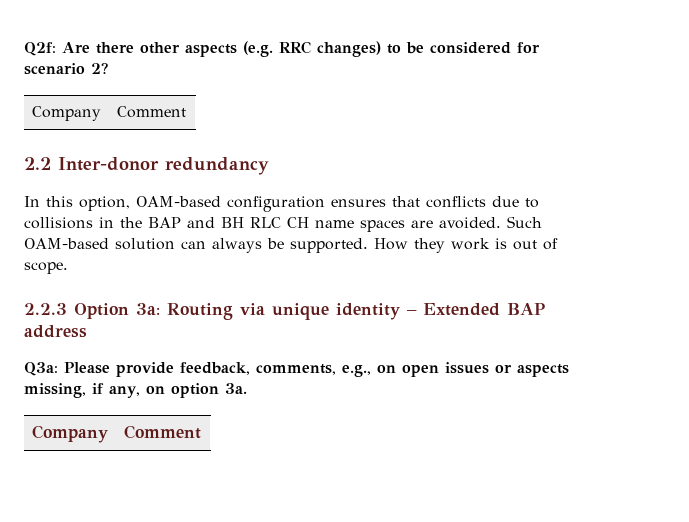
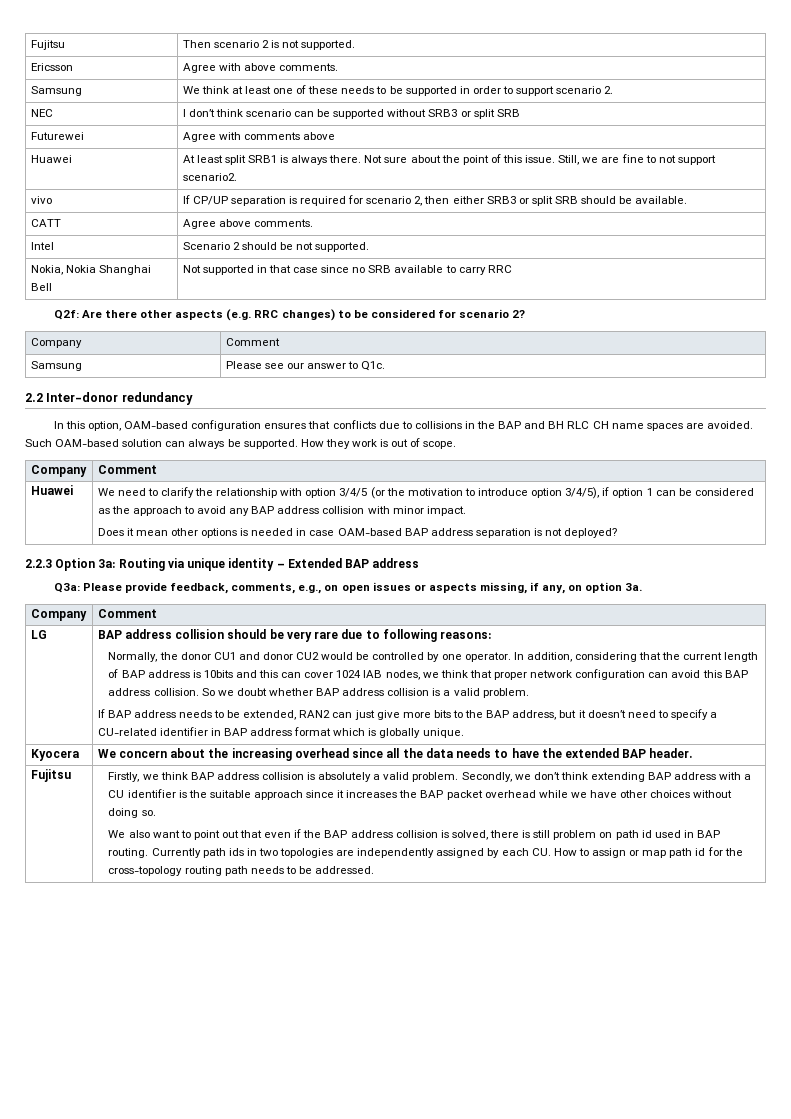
(24, 49) none -> [30,40,65,50] [182,40,356,50] [30,63,73,71] [182,63,338,73] [30,86,82,96] [182,85,614,96] [30,109,53,117] [182,109,520,119] [30,132,84,140] [182,132,335,142] [30,155,72,163] [182,154,716,165] [182,173,237,181] [30,196,52,204] [182,195,688,206] [30,219,61,227] [182,219,313,229] [30,242,54,250] [182,242,370,252] [30,265,151,275] [30,283,52,291] [182,265,512,275] Fujitsu | Then scenario 2 is not supported. // Ericsson | Agree with above comments. // Samsung | We think at least one of these needs to be supported in order to support scenario 2. // NEC | I don’t think scenario can be supported without SRB3 or split SRB // Futurewei | Agree with comments above // Huawei | At least split SRB1 is always there. Not sure about the point of this issue. Still, we are fine to not support scenario2. // vivo | If CP/UP separation is required for scenario 2, then either SRB3 or split SRB should be available. // CATT | Agree above comments. // Intel | Scenario 2 should be not supported. // Nokia, Nokia Shanghai Bell | Not supported in that case since no SRB available to carry RRC //
(186, 112) none -> [30,361,82,371] [225,361,386,371] // Samsung | Please see our answer to Q1c.
(68, 268) none -> [30,465,87,477] [97,465,157,474] [30,485,73,495] [97,487,754,499] [97,506,466,516] [97,528,618,538] // Company | Comment // Huawei | We need to clarify the relationship with option 3/4/5 (or the motivation to introduce option 3/4/5), if option 1 can be considered as the approach to avoid any BAP address collision with minor impact. // Does it mean other options is needed in case OAM-based BAP address separation is not deployed?
(201, 432) none -> [30,630,47,639] [97,629,492,642] [108,652,759,662] [108,669,748,680] [108,688,529,698] [97,709,718,720] [97,727,464,738] [30,749,79,761] [97,748,693,761] [30,769,71,782] [108,772,752,782] [108,789,733,800] [108,808,156,818] [108,829,720,840] [108,847,743,858] [108,866,375,876] // LG | BAP address collision should be very rare due to following reasons: // Normally, the donor CU1 and donor CU2 would be controlled by one operator. In addition, considering that the current length of BAP address is 10bits and this can cover 1024 IAB nodes, we think that proper network configuration can avoid this BAP address collision. So we doubt whether BAP address collision is a valid problem. // If BAP address needs to be extended, RAN2 can just give more bits to the BAP address, but it doesn’t need to specify a CU-related identifier in BAP address format which is globally unique. // Kyocera | We concern about the increasing overhead since all the data needs to have the extended BAP header. // Fujitsu | Firstly, we think BAP address collision is absolutely a valid problem. Secondly, we don’t think extending BAP address with a CU identifier is the suitable approach since it increases the BAP packet overhead while we have other choices without doing so. // We also want to point out that even if the BAP address collision is solved, there is still problem on path id used in BAP routing. Currently path ids in two topologies are independently assigned by each CU. How to assign or map path id for the cross-topology routing path needs to be addressed.

